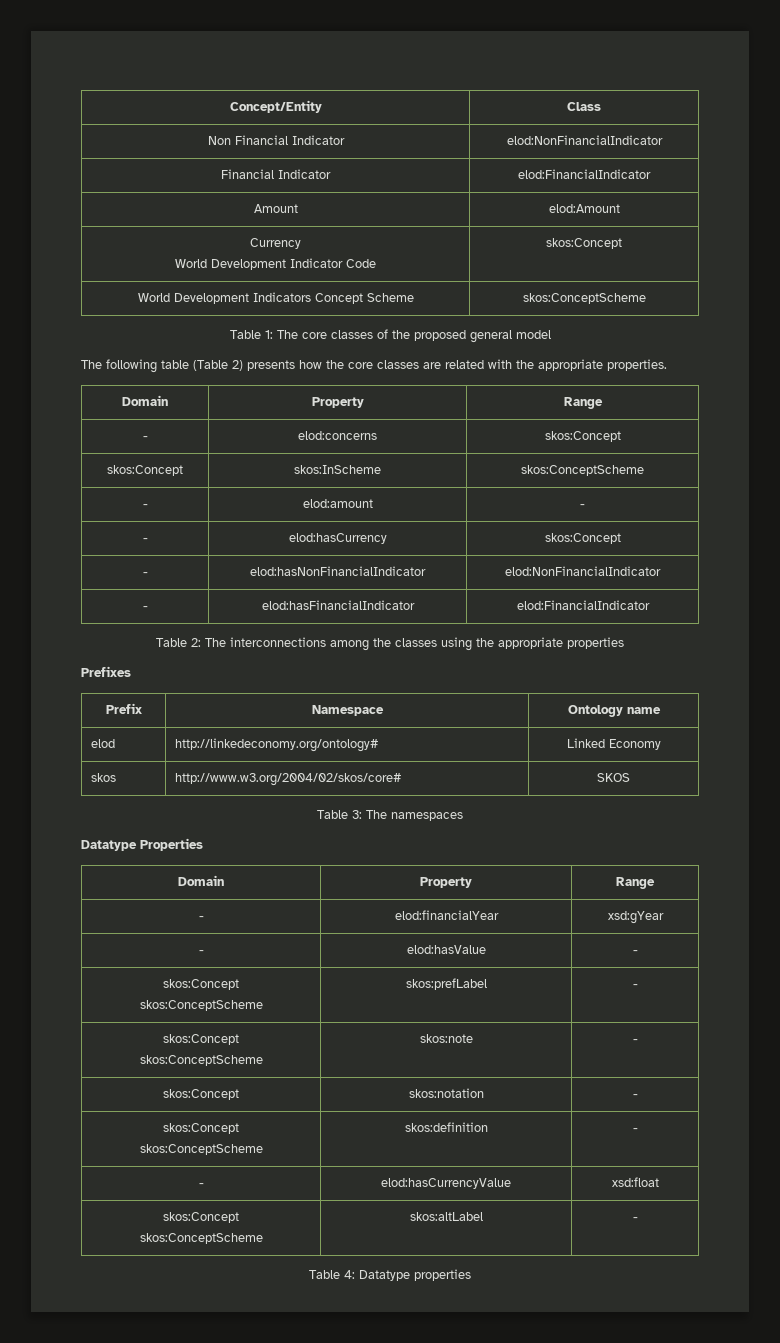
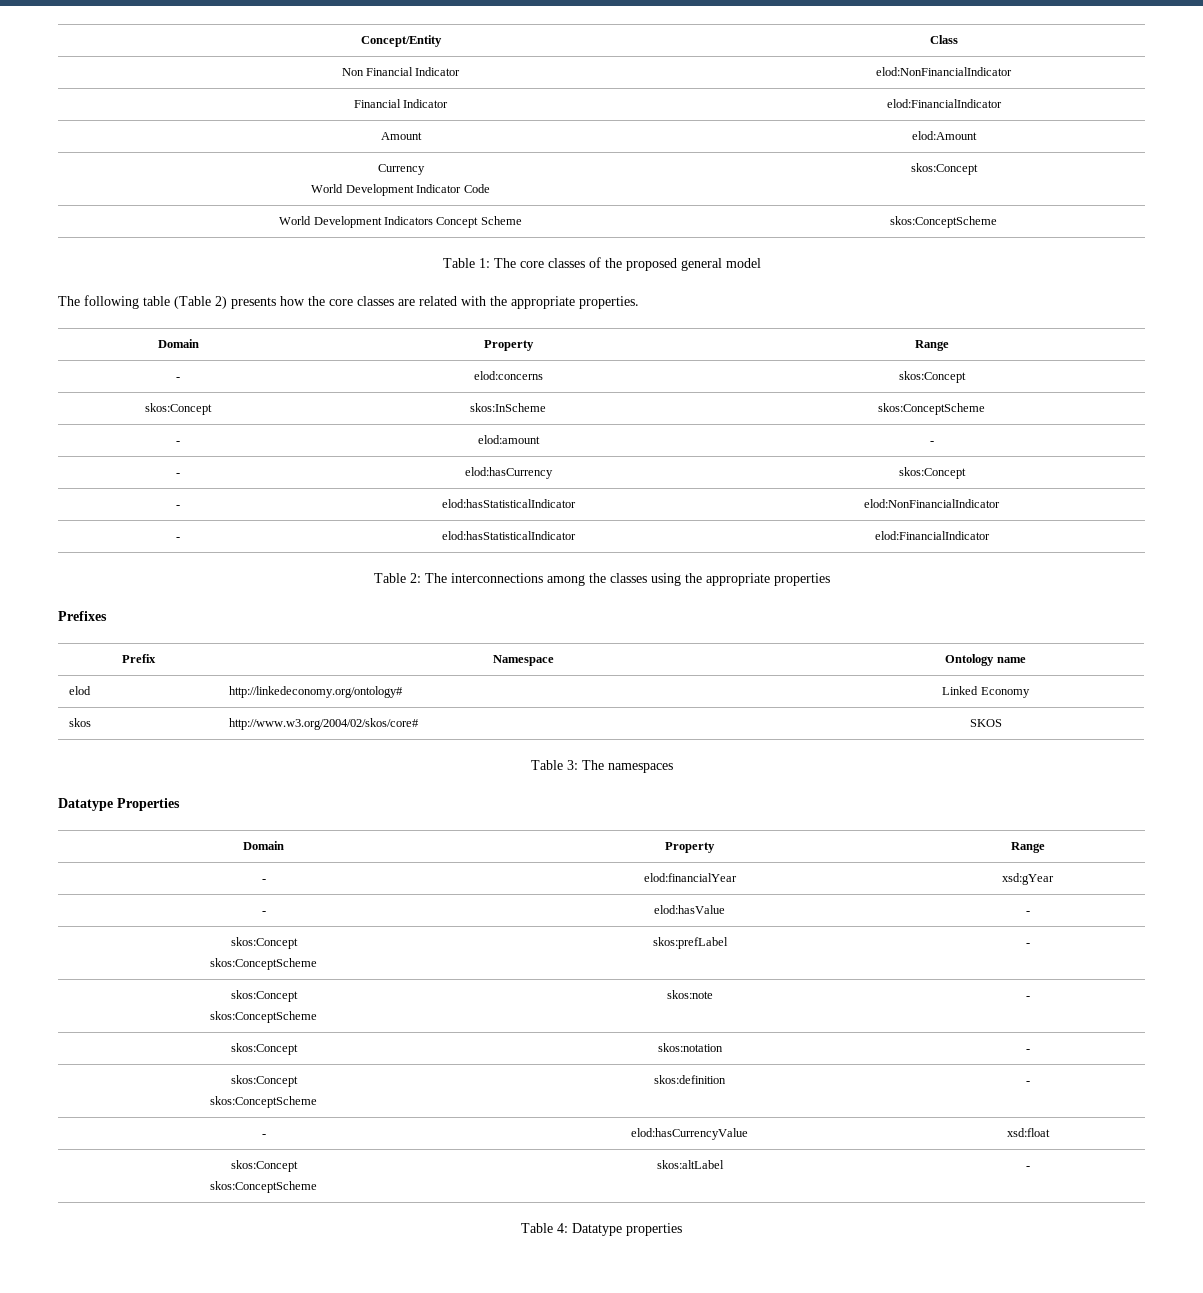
[250,566,426,576] elod:hasNonFinancialIndicator -> [441,499,576,508] elod:hasStatisticalIndicator
[261,600,415,610] elod:hasFinancialIndicator -> [441,531,576,540] elod:hasStatisticalIndicator

